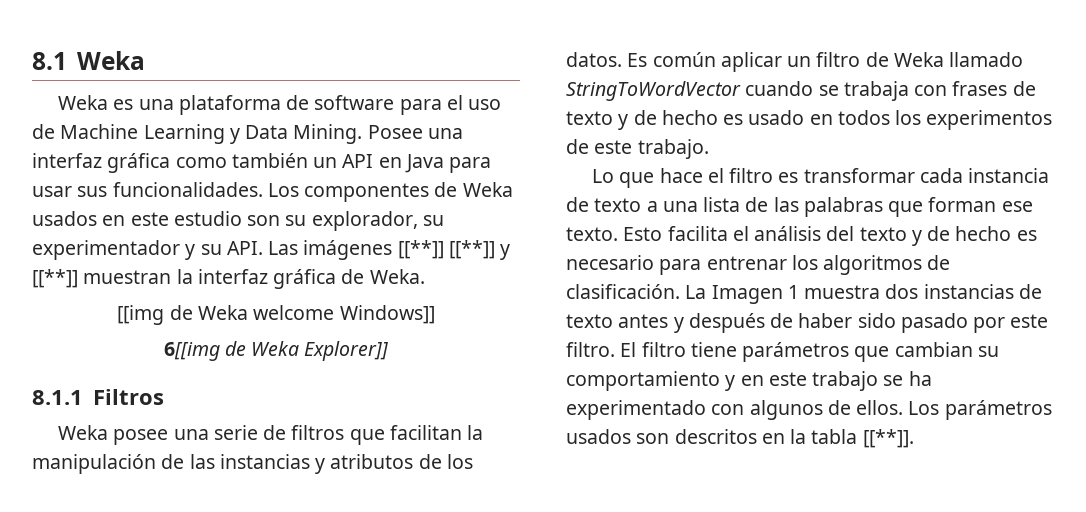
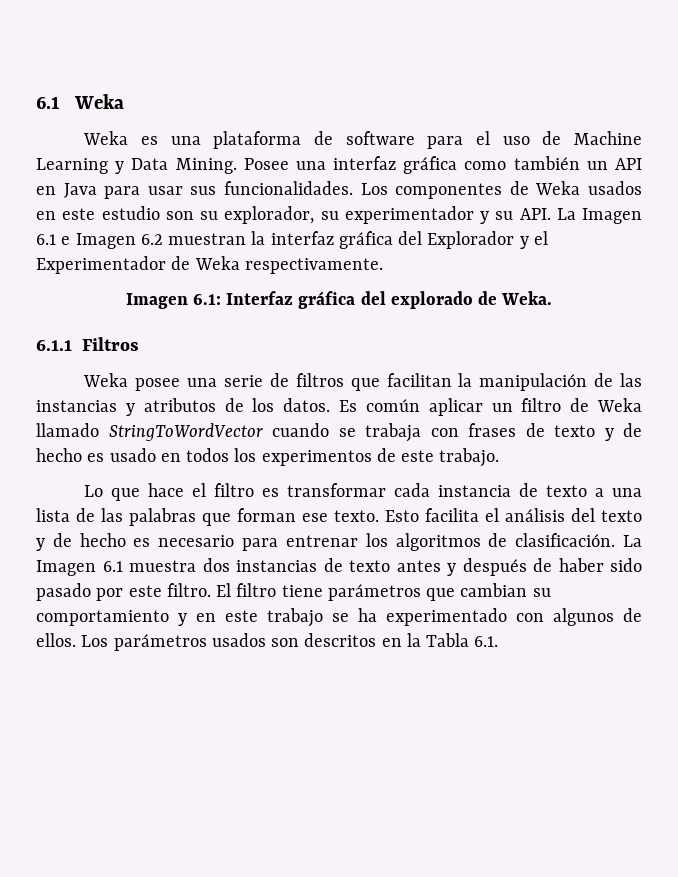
[32,52,67,70] 8.1 -> [36,96,60,109] 6.1
[268,240,511,260] [32,269,425,289] [117,305,435,325] [163,341,389,361] [32,390,83,405] Las imágenes [[**]] [[**]] y [[**]] muestran la interfaz gráfica de Weka. // [[img de Weka welcome Windows]] // 6[[img de Weka Explorer]] // 8.1.1 -> [556,208,642,224] [36,231,548,249] [36,256,383,274] [125,291,553,309] [36,340,72,351] La Imagen 6.1 e Imagen 6.2 muestran la interfaz gráfica del Explorador y el Experimentador de Weka respectivamente. // Imagen 6.1: Interfaz gráfica del explorado de Weka. // 6.1.1
[787,285,799,299] 1 -> [102,561,123,572] 6.1
[811,429,914,448] tabla [[**]]. -> [426,633,499,647] Tabla 6.1.

